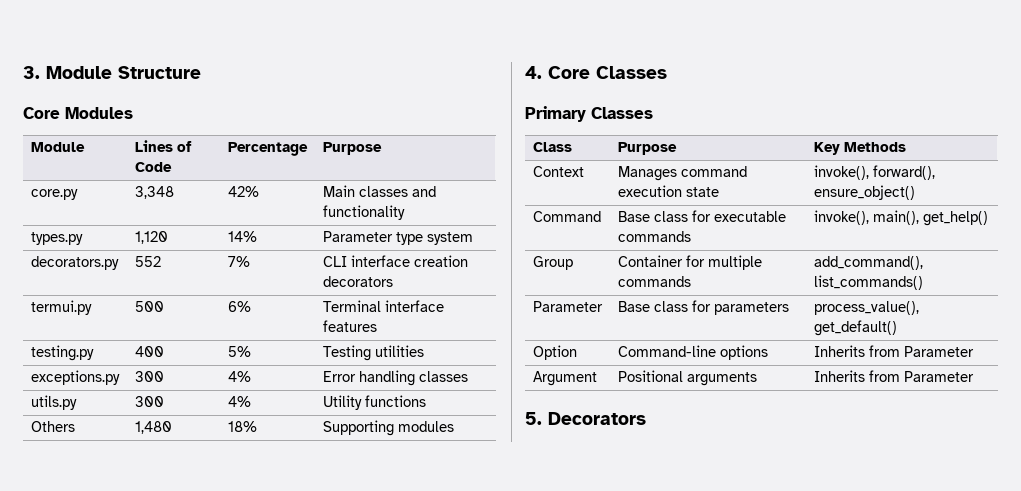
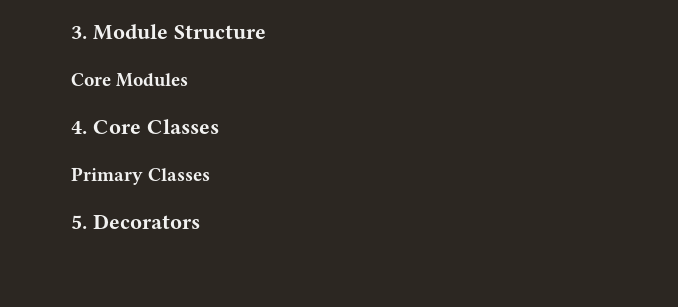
[30,142,85,152] [134,140,192,152] [134,162,172,172] [227,142,308,156] [322,142,382,155] [30,189,78,200] [134,186,174,199] [227,186,259,197] [322,185,436,197] [322,205,405,220] [30,232,83,245] [134,231,168,244] [227,231,257,242] [322,231,473,245] [30,256,119,270] [134,256,161,267] [227,256,250,267] [322,255,468,267] [322,276,393,287] [30,300,92,315] [134,301,164,312] [227,301,251,312] [322,300,444,312] [322,320,377,332] [30,345,94,361] [134,346,164,357] [227,346,251,357] [322,345,424,361] [30,370,120,385] [134,371,164,382] [227,371,251,382] [322,370,468,386] [30,395,77,410] [134,396,164,407] [227,396,251,407] [322,395,426,410] [30,421,75,432] [134,421,172,434] [227,421,257,432] [322,420,454,436] // Module | Lines of Code | Percentage | Purpose // core.py | 3,348 | 42% | Main classes and functionality // types.py | 1,120 | 14% | Parameter type system // decorators.py | 552 | 7% | CLI interface creation decorators // termui.py | 500 | 6% | Terminal interface features // testing.py | 400 | 5% | Testing utilities // exceptions.py | 300 | 4% | Error handling classes // utils.py | 300 | 4% | Utility functions // Others | 1,480 | 18% | Supporting modules -> (189, 80) none
[532,142,572,152] [617,142,677,155] [813,142,906,155] [532,166,584,177] [617,166,747,181] [617,185,719,197] [813,165,935,180] [813,185,915,200] [532,211,601,222] [617,210,786,222] [617,231,691,242] [813,210,988,226] [532,256,573,270] [617,255,762,270] [617,276,691,287] [813,256,923,270] [813,275,923,290] [532,301,603,312] [617,300,789,315] [813,301,919,315] [813,320,897,336] [532,345,577,360] [617,345,768,360] [813,345,974,357] [532,371,597,386] [617,370,757,386] [813,370,974,382] // Class | Purpose | Key Methods // Context | Manages command execution state | invoke(), forward(), ensure_object() // Command | Base class for executable commands | invoke(), main(), get_help() // Group | Container for multiple commands | add_command(), list_commands() // Parameter | Base class for parameters | process_value(), get_default() // Option | Command-line options | Inherits from Parameter // Argument | Positional arguments | Inherits from Parameter -> (211, 174) none

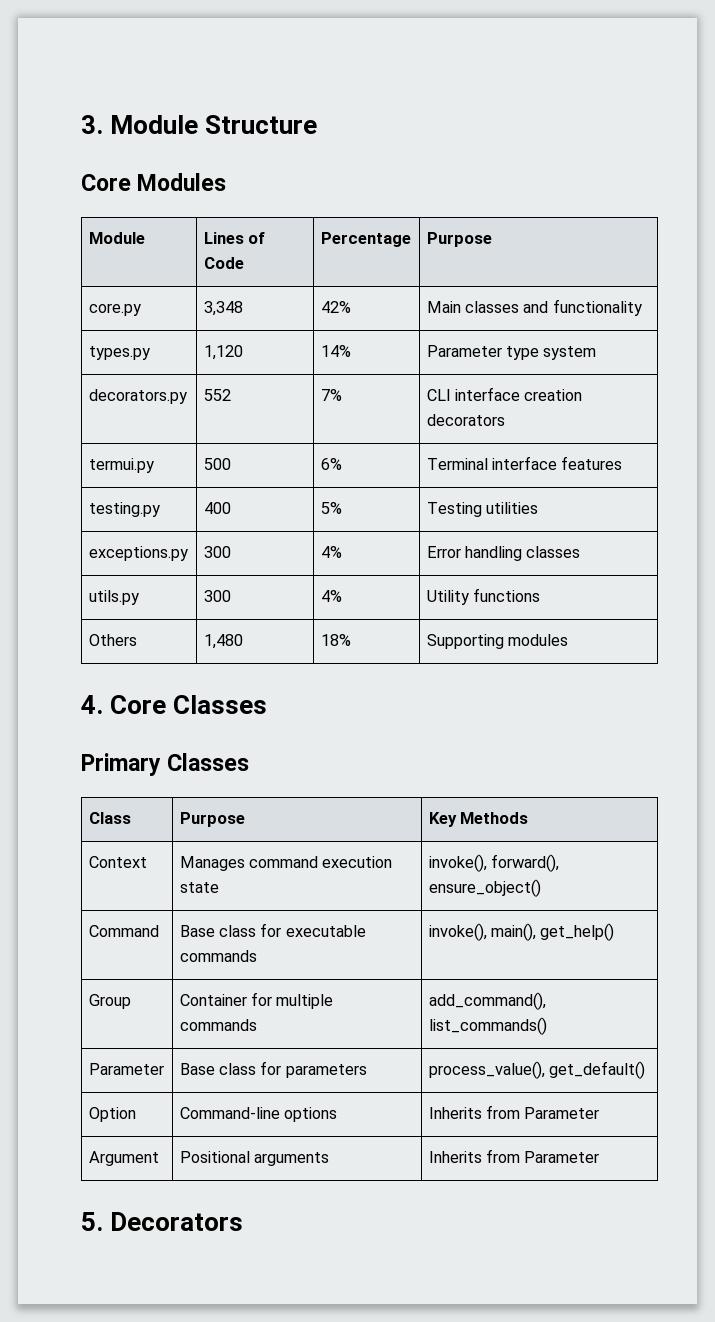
(189, 80) none -> [88,232,145,244] [203,232,265,244] [203,257,244,269] [320,232,411,247] [426,232,492,247] [88,303,141,316] [203,301,243,316] [320,301,351,313] [426,299,642,316] [88,346,150,360] [203,345,243,360] [320,345,351,357] [426,345,597,360] [88,389,187,404] [203,389,231,401] [320,389,342,401] [426,387,583,401] [426,414,505,426] [88,458,154,473] [203,458,231,470] [320,458,342,470] [426,456,623,470] [88,502,160,517] [203,502,231,514] [320,502,342,514] [426,502,538,517] [88,546,188,561] [203,546,231,558] [320,546,342,558] [426,546,581,561] [88,590,139,605] [203,590,231,602] [320,590,342,602] [426,588,540,605] [88,634,137,646] [203,634,243,649] [320,634,351,646] [426,634,568,649] // Module | Lines of Code | Percentage | Purpose // core.py | 3,348 | 42% | Main classes and functionality // types.py | 1,120 | 14% | Parameter type system // decorators.py | 552 | 7% | CLI interface creation decorators // termui.py | 500 | 6% | Terminal interface features // testing.py | 400 | 5% | Testing utilities // exceptions.py | 300 | 4% | Error handling classes // utils.py | 300 | 4% | Utility functions // Others | 1,480 | 18% | Supporting modules
(211, 174) none -> [88,812,131,824] [179,812,245,827] [428,812,528,827] [88,856,147,868] [179,856,393,871] [179,882,219,893] [428,854,559,872] [428,879,541,897] [88,925,159,937] [179,923,366,937] [179,950,257,962] [428,923,615,941] [88,994,131,1009] [179,992,334,1009] [179,1019,257,1031] [428,992,546,1010] [428,1017,547,1035] [88,1063,164,1075] [179,1061,367,1078] [428,1061,645,1079] [88,1107,136,1122] [179,1107,337,1122] [428,1105,600,1119] [88,1151,159,1166] [179,1151,329,1166] [428,1149,600,1163] // Class | Purpose | Key Methods // Context | Manages command execution state | invoke(), forward(), ensure_object() // Command | Base class for executable commands | invoke(), main(), get_help() // Group | Container for multiple commands | add_command(), list_commands() // Parameter | Base class for parameters | process_value(), get_default() // Option | Command-line options | Inherits from Parameter // Argument | Positional arguments | Inherits from Parameter

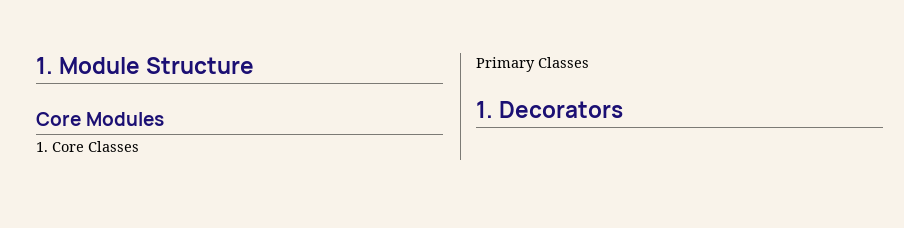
[81,115,103,134] 3. -> [36,57,53,74] 1.
[88,232,145,244] [203,232,265,244] [203,257,244,269] [320,232,411,247] [426,232,492,247] [88,303,141,316] [203,301,243,316] [320,301,351,313] [426,299,642,316] [88,346,150,360] [203,345,243,360] [320,345,351,357] [426,345,597,360] [88,389,187,404] [203,389,231,401] [320,389,342,401] [426,387,583,401] [426,414,505,426] [88,458,154,473] [203,458,231,470] [320,458,342,470] [426,456,623,470] [88,502,160,517] [203,502,231,514] [320,502,342,514] [426,502,538,517] [88,546,188,561] [203,546,231,558] [320,546,342,558] [426,546,581,561] [88,590,139,605] [203,590,231,602] [320,590,342,602] [426,588,540,605] [88,634,137,646] [203,634,243,649] [320,634,351,646] [426,634,568,649] [81,695,268,714] [81,753,250,776] [88,812,131,824] [179,812,245,827] [428,812,528,827] [88,856,147,868] [179,856,393,871] [179,882,219,893] [428,854,559,872] [428,879,541,897] [88,925,159,937] [179,923,366,937] [179,950,257,962] [428,923,615,941] [88,994,131,1009] [179,992,334,1009] [179,1019,257,1031] [428,992,546,1010] [428,1017,547,1035] [88,1063,164,1075] [179,1061,367,1078] [428,1061,645,1079] [88,1107,136,1122] [179,1107,337,1122] [428,1105,600,1119] [88,1151,159,1166] [179,1151,329,1166] [428,1149,600,1163] [81,1212,103,1231] // Module | Lines of Code | Percentage | Purpose // core.py | 3,348 | 42% | Main classes and functionality // types.py | 1,120 | 14% | Parameter type system // decorators.py | 552 | 7% | CLI interface creation decorators // termui.py | 500 | 6% | Terminal interface features // testing.py | 400 | 5% | Testing utilities // exceptions.py | 300 | 4% | Error handling classes // utils.py | 300 | 4% | Utility functions // Others | 1,480 | 18% | Supporting modules // 4. Core Classes // Primary Classes // Class | Purpose | Key Methods // Context | Manages command execution state | invoke(), forward(), ensure_object() // Command | Base class for executable commands | invoke(), main(), get_help() // Group | Container for multiple commands | add_command(), list_commands() // Parameter | Base class for parameters | process_value(), get_default() // Option | Command-line options | Inherits from Parameter // Argument | Positional arguments | Inherits from Parameter // 5. -> [36,141,139,152] [476,57,589,72] [476,101,493,118] // 1. Core Classes // Primary Classes // 1.

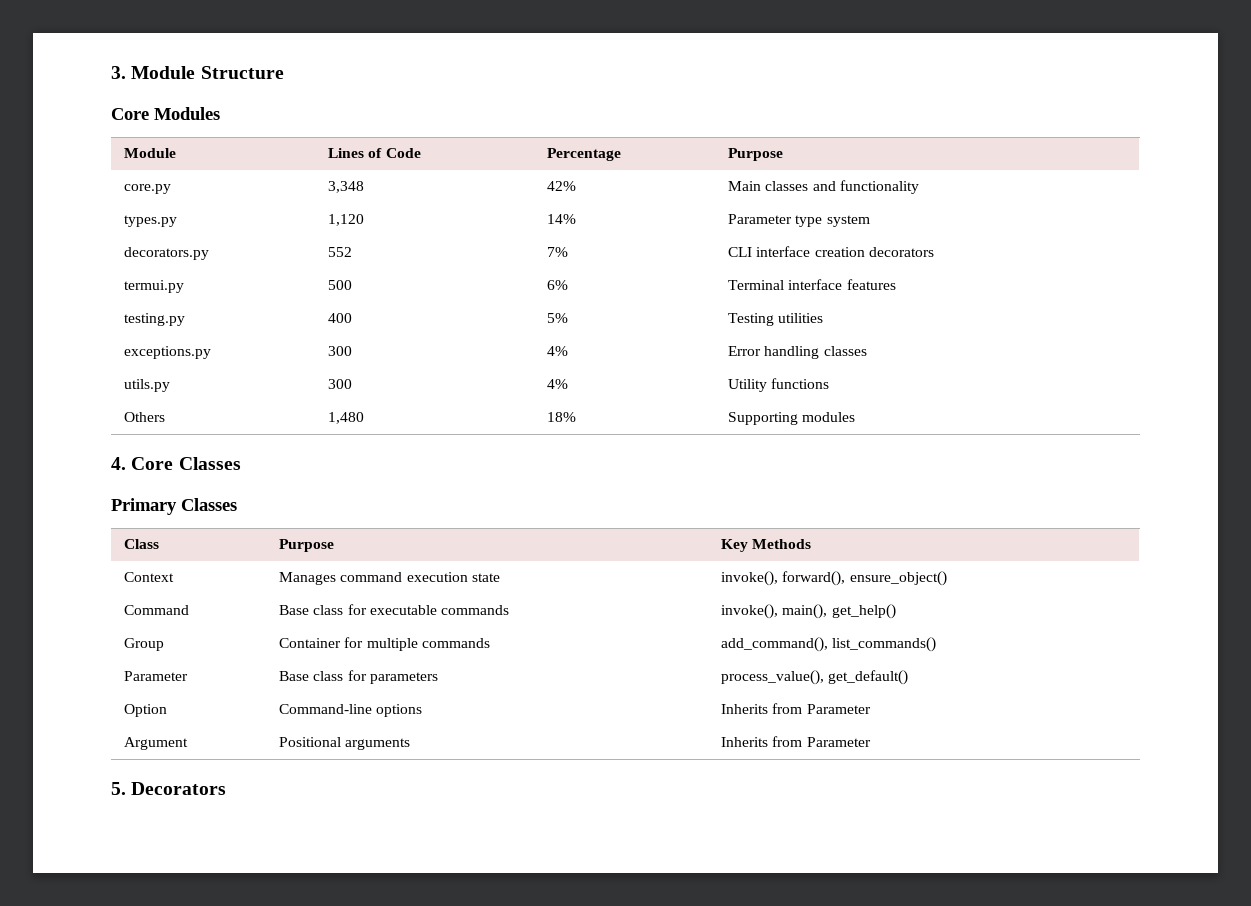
[36,57,53,74] 1. -> [111,66,126,79] 3.
[36,141,139,152] [476,57,589,72] [476,101,493,118] // 1. Core Classes // Primary Classes // 1. -> [124,148,177,158] [328,148,421,158] [547,148,622,161] [728,148,784,161] [124,184,172,194] [328,181,365,193] [547,181,577,191] [728,180,919,194] [124,215,178,227] [328,214,365,226] [547,214,577,224] [728,214,870,227] [124,247,210,260] [328,247,353,257] [547,247,569,257] [728,246,934,257] [124,280,185,293] [328,280,353,290] [547,280,569,290] [728,279,896,290] [124,313,186,326] [328,313,353,323] [547,313,569,323] [728,313,824,326] [124,346,212,359] [328,346,353,356] [547,346,569,356] [728,346,867,359] [124,379,171,392] [328,379,353,389] [547,379,569,389] [728,378,830,392] [124,412,166,422] [328,412,365,424] [547,412,577,422] [728,412,856,425] [111,457,241,470] [111,498,237,515] [124,539,160,549] [279,539,335,552] [721,539,812,552] [124,572,175,582] [279,572,500,585] [721,571,947,586] [124,605,190,615] [279,604,510,615] [721,604,896,619] [124,638,165,651] [279,637,490,651] [721,637,937,652] [124,671,189,681] [279,670,438,684] [721,670,909,685] [124,704,168,717] [279,704,423,717] [721,703,871,714] [124,737,189,750] [279,737,411,750] [721,736,871,747] [111,782,126,795] // Module | Lines of Code | Percentage | Purpose // core.py | 3,348 | 42% | Main classes and functionality // types.py | 1,120 | 14% | Parameter type system // decorators.py | 552 | 7% | CLI interface creation decorators // termui.py | 500 | 6% | Terminal interface features // testing.py | 400 | 5% | Testing utilities // exceptions.py | 300 | 4% | Error handling classes // utils.py | 300 | 4% | Utility functions // Others | 1,480 | 18% | Supporting modules // 4. Core Classes // Primary Classes // Class | Purpose | Key Methods // Context | Manages command execution state | invoke(), forward(), ensure_object() // Command | Base class for executable commands | invoke(), main(), get_help() // Group | Container for multiple commands | add_command(), list_commands() // Parameter | Base class for parameters | process_value(), get_default() // Option | Command-line options | Inherits from Parameter // Argument | Positional arguments | Inherits from Parameter // 5.

